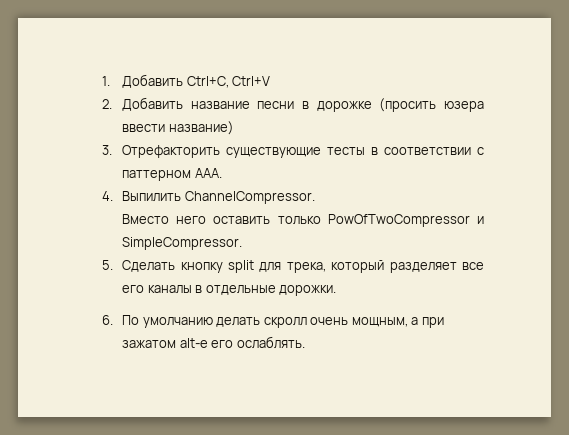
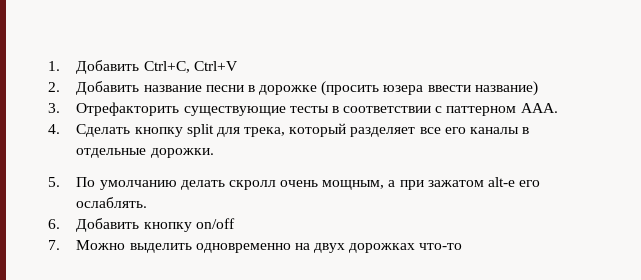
[122,191,315,204] [122,214,484,227] [122,237,243,250] [102,260,114,270] Выпилить ChannelCompressor. // Вместо него оставить только PowOfTwoCompressor и SimpleCompressor. // 5. -> (61, 129) none
[102,315,114,325] 6. -> [48,177,61,187] 5.
(305, 342) none -> [48,218,235,232] [48,240,463,253] // 6. Добавить кнопку on/off // 7. Можно выделить одновременно на двух дорожках что-то

